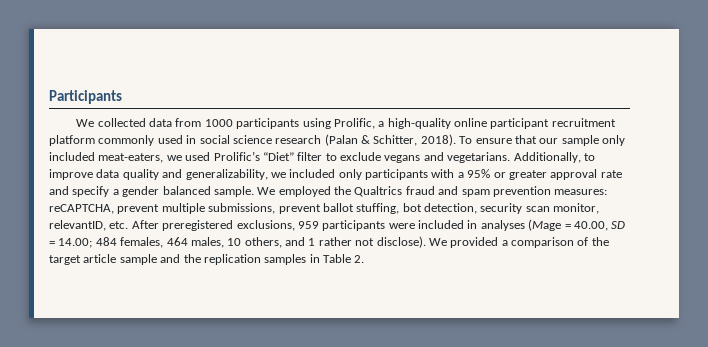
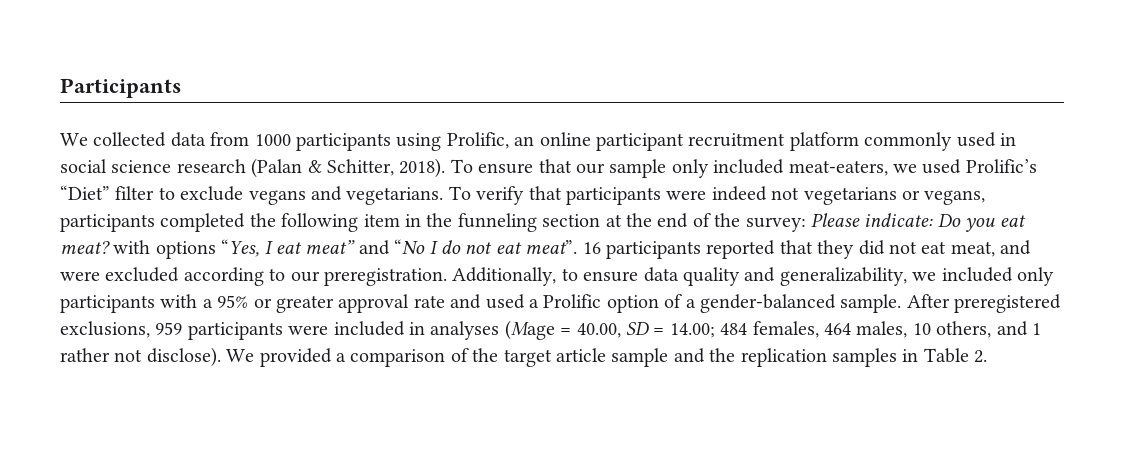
[378,118,451,129] a high-quality -> [514,136,535,146] an
(511, 157) none -> [448,186,986,205] [60,213,1026,232] [60,239,1032,259] [60,267,447,286] To verify that participants were indeed not vegetarians or vegans, participants completed the following item in the funneling section at the end of the survey: Please indicate: Do you eat meat? with options “Yes, I eat meat” and “No I do not eat meat”. 16 participants reported that they did not eat meat, and were excluded according to our preregistration.
[49,169,93,180] improve -> [583,271,639,282] ensure
[72,186,608,197] [49,203,600,214] [49,220,129,231] specify a gender balanced sample. We employed the Qualtrics fraud and spam prevention measures: reCAPTCHA, prevent multiple submissions, prevent ballot stuffing, bot detection, security scan monitor, relevantID, etc. -> [485,294,902,313] used a Prolific option of a gender-balanced sample.

